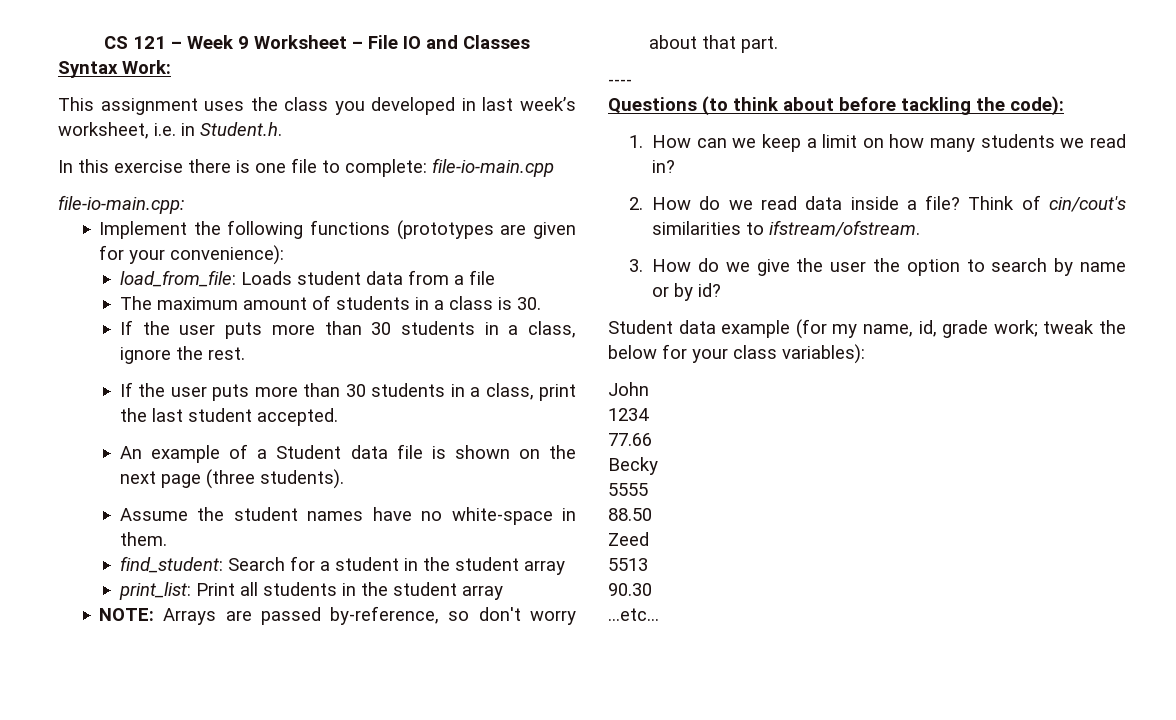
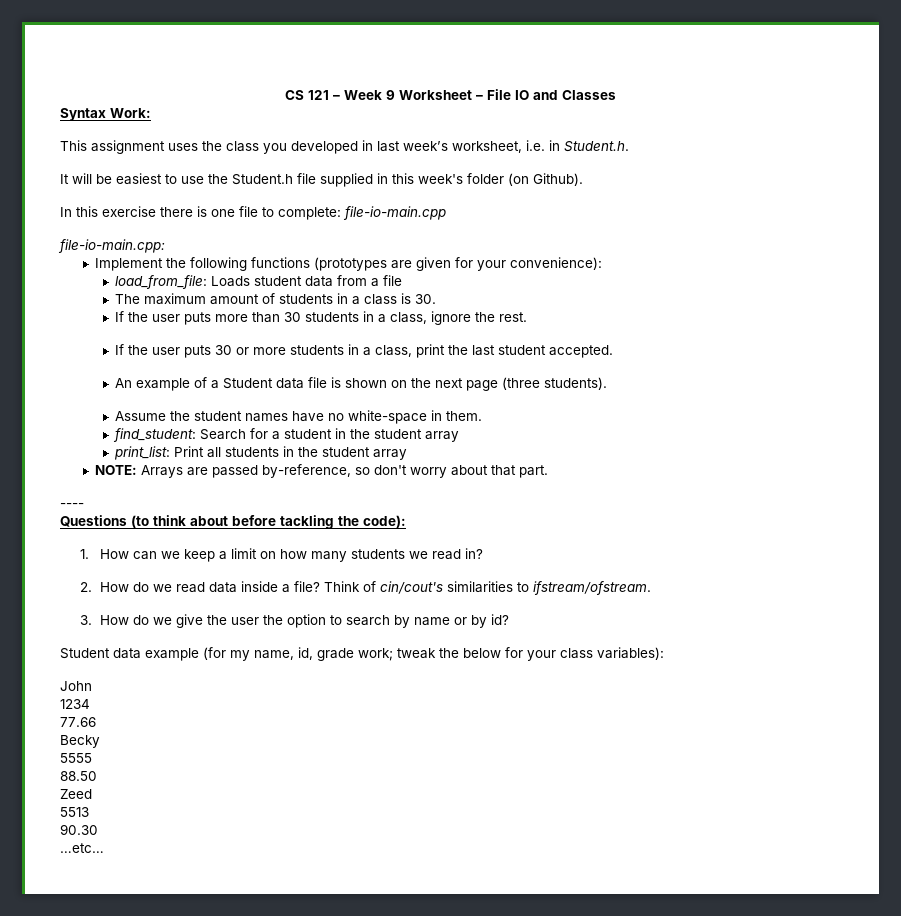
(282, 129) none -> [60,173,583,187] // It will be easiest to use the Student.h file supplied in this week's folder (on Github).
[254,383,366,397] more than 30 -> [214,345,286,355] 30 or more

